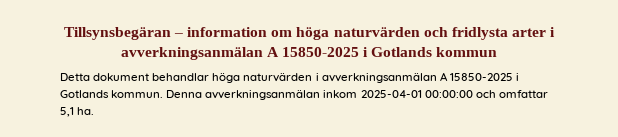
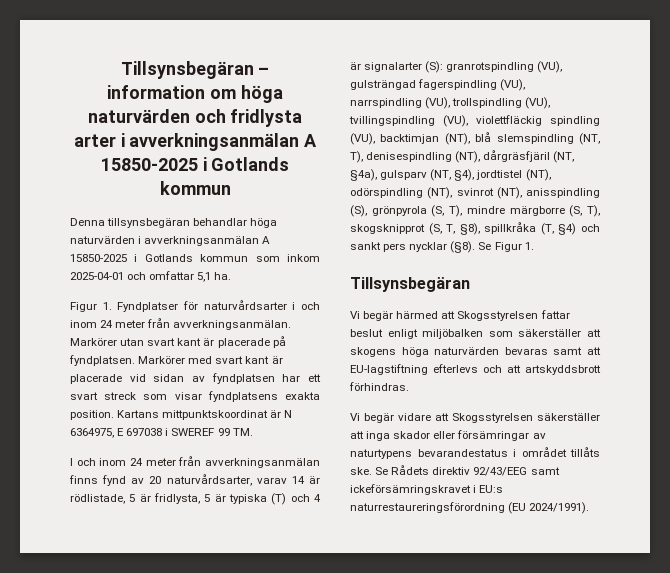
[60,73,150,81] Detta dokument -> [70,218,191,228] Denna tillsynsbegäran
[111,90,321,100] kommun. Denna avverkningsanmälan -> [200,254,280,262] kommun som
[424,90,473,98] 00:00:00 -> (124, 276) none
(95, 111) none -> [70,300,320,312] [70,318,292,330] [70,336,286,348] [69,355,283,366] [70,373,321,384] [70,391,320,402] [70,410,293,420] [70,428,253,438] [70,456,320,468] [69,474,320,486] [70,493,322,505] [350,61,563,73] [350,79,526,91] [350,97,551,109] [349,115,600,127] [350,132,600,145] [350,150,575,163] [350,169,551,181] [350,187,600,199] [350,205,600,217] [350,222,600,235] [350,241,534,253] [350,277,470,292] [350,310,570,321] [350,329,601,339] [350,347,601,357] [350,364,601,375] [349,382,409,391] [350,413,600,423] [350,430,546,441] [350,447,600,459] [350,465,560,476] [350,484,504,495] [350,502,590,514] // Figur 1. Fyndplatser för naturvårdsarter i och inom 24 meter från avverkningsanmälan. Markörer utan svart kant är placerade på fyndplatsen. Markörer med svart kant är placerade vid sidan av fyndplatsen har ett svart streck som visar fyndplatsens exakta position. Kartans mittpunktskoordinat är N 6364975, E 697038 i SWEREF 99 TM. // I och inom 24 meter från avverkningsanmälan finns fynd av 20 naturvårdsarter, varav 14 är rödlistade, 5 är fridlysta, 5 är typiska (T) och 4 är signalarter (S): granrotspindling (VU), gulsträngad fagerspindling (VU), narrspindling (VU), trollspindling (VU), tvillingspindling (VU), violettfläckig spindling (VU), backtimjan (NT), blå slemspindling (NT, T), denisespindling (NT), dårgräsfjäril (NT, §4a), gulsparv (NT, §4), jordtistel (NT), odörspindling (NT), svinrot (NT), anisspindling (S), grönpyrola (S, T), mindre märgborre (S, T), skogsknipprot (S, T, §8), spillkråka (T, §4) och sankt pers nycklar (§8). Se Figur 1. // Tillsynsbegäran // Vi begär härmed att Skogsstyrelsen fattar beslut enligt miljöbalken som säkerställer att skogens höga naturvärden bevaras samt att EU-lagstiftning efterlevs och att artskyddsbrott förhindras. // Vi begär vidare att Skogsstyrelsen säkerställer att inga skador eller försämringar av naturtypens bevarandestatus i området tillåts ske. Se Rådets direktiv 92/43/EEG samt ickeförsämringskravet i EU:s naturrestaureringsförordning (EU 2024/1991).

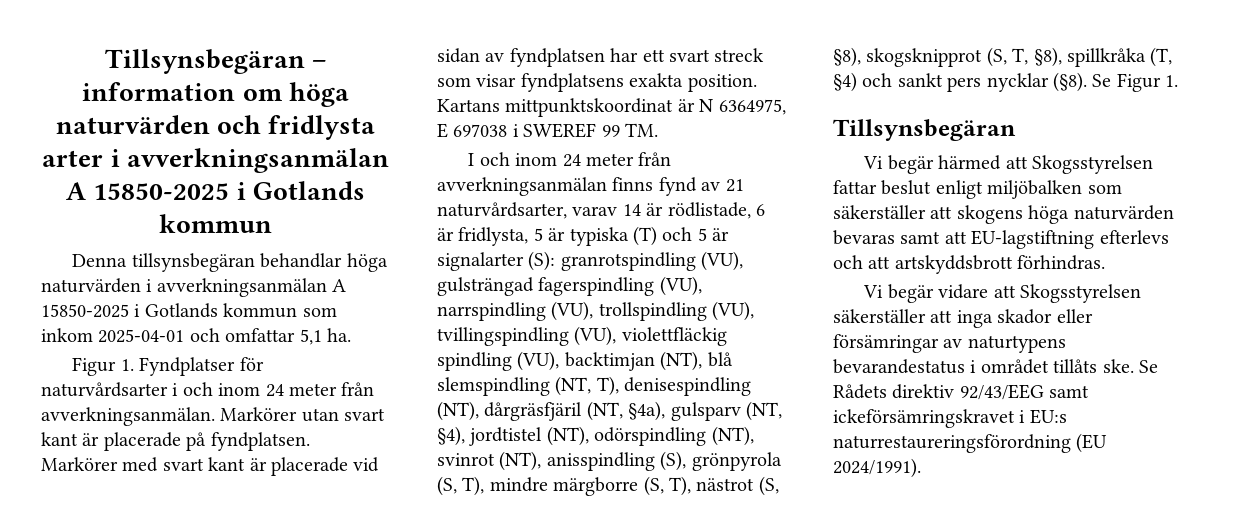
[149,476,162,484] 20 -> [725,179,744,192] 21
[129,494,136,502] 5 -> [756,204,765,216] 6
[314,494,322,502] 4 -> [697,228,707,241] 5
(600, 211) none -> [696,476,779,496] [833,47,861,67] nästrot (S, §8),

